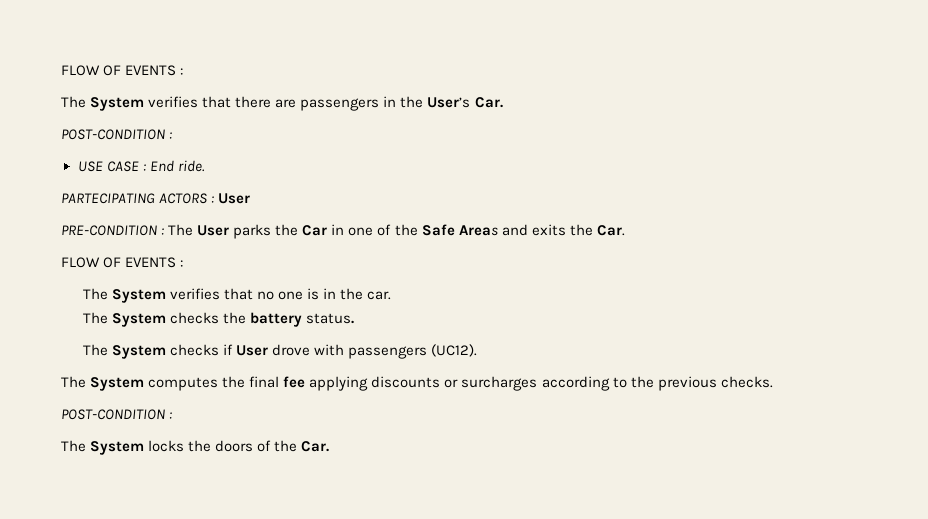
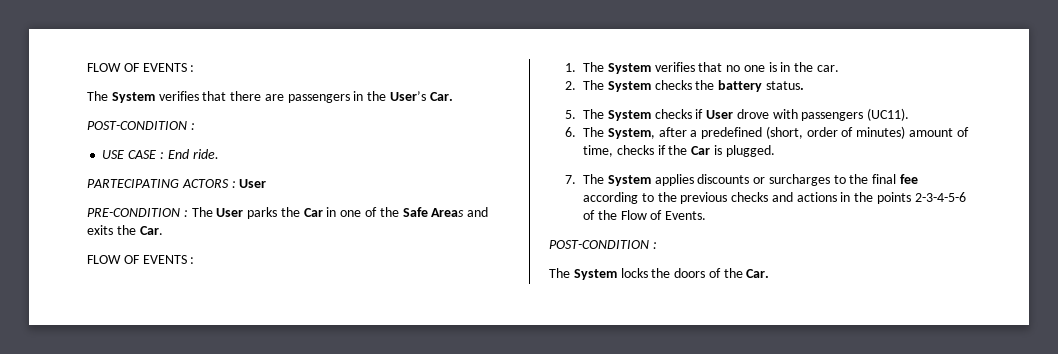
(184, 263) none -> [565,63,577,72] 1.
(392, 295) none -> [565,81,577,90] 2.
(355, 318) none -> [565,110,577,119] 5.
[431,344,478,357] [61,376,773,391] (UC12). // The System computes the final fee applying discounts or surcharges according to the previous checks. -> [867,108,910,121] [565,126,969,139] [583,145,775,157] [565,174,919,186] [583,192,966,204] [583,210,707,220] (UC11). // 6. The System, after a predefined (short, order of minutes) amount of time, checks if the Car is plugged. // 7. The System applies discounts or surcharges to the final fee according to the previous checks and actions in the points 2-3-4-5-6 of the Flow of Events.

